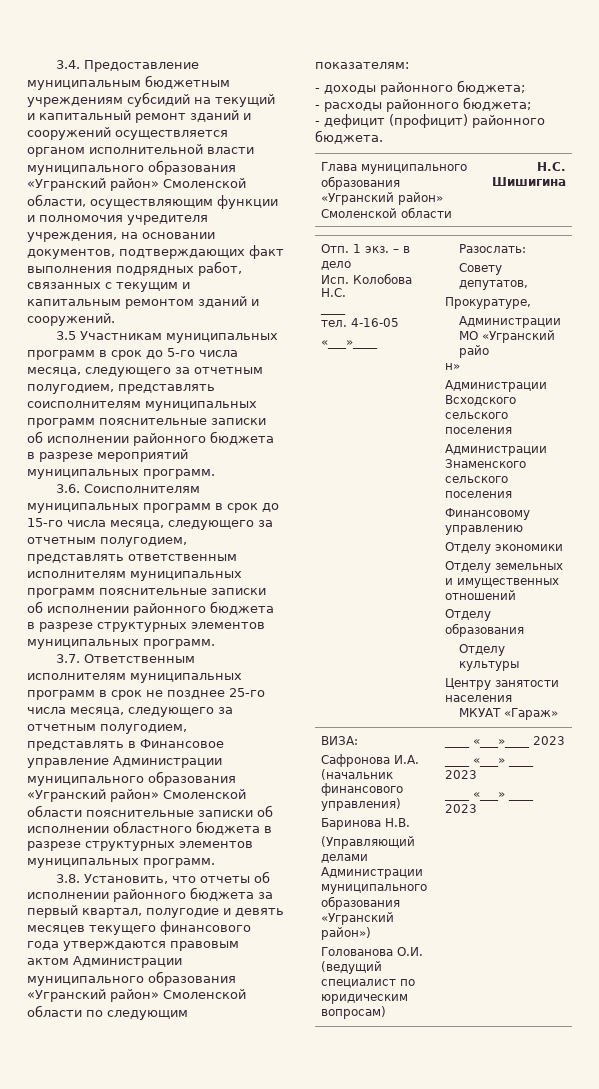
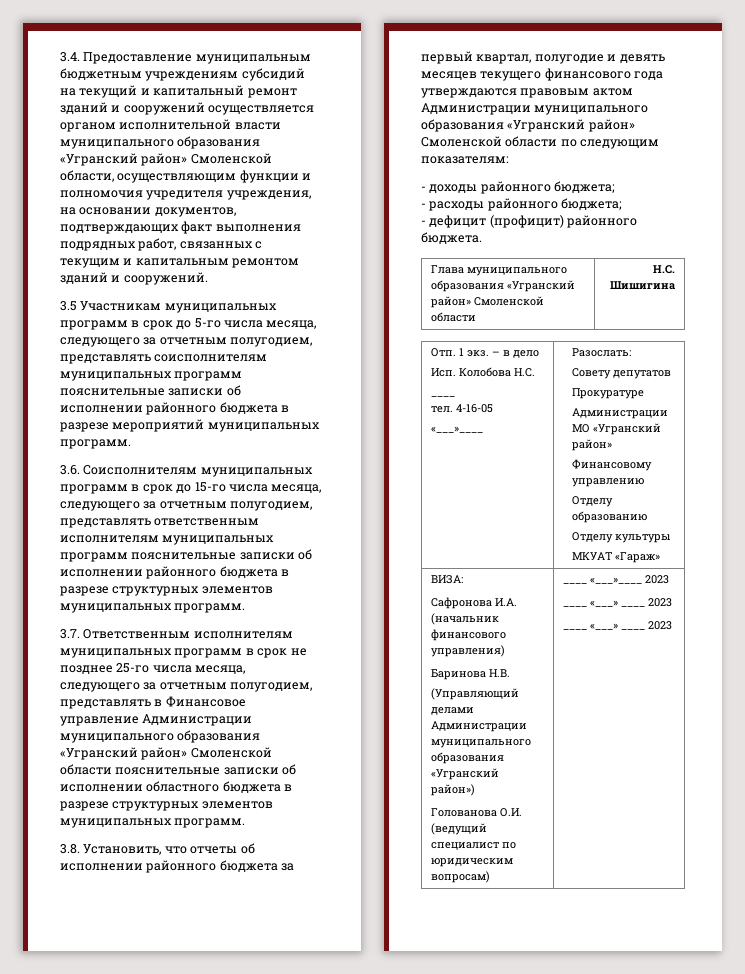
[459,280,529,290] [444,297,531,309] депутатов, // Прокуратуре, -> [613,370,672,379] [572,388,645,399] депутатов // Прокуратуре
[459,345,490,358] [444,363,460,370] [444,380,547,392] [444,395,516,406] [444,412,508,419] [444,427,512,434] [444,444,547,456] [444,459,526,468] [444,476,508,483] [444,491,512,498] [444,508,530,520] [444,525,523,535] [444,542,563,554] [444,561,563,573] [444,578,559,588] [444,590,516,600] [444,609,491,621] [444,623,524,637] райо // н» // Администрации Всходского сельского поселения // Администрации Знаменского сельского поселения // Финансовому управлению // Отделу экономики // Отделу земельных и имущественных отношений // Отделу образования -> [572,439,613,451] [572,459,653,471] [572,478,645,487] [572,496,614,507] [572,511,648,523] район» // Финансовому управлению // Отделу образованию
[444,678,559,690] [444,695,512,702] // Центру занятости населения -> (671, 538) none

